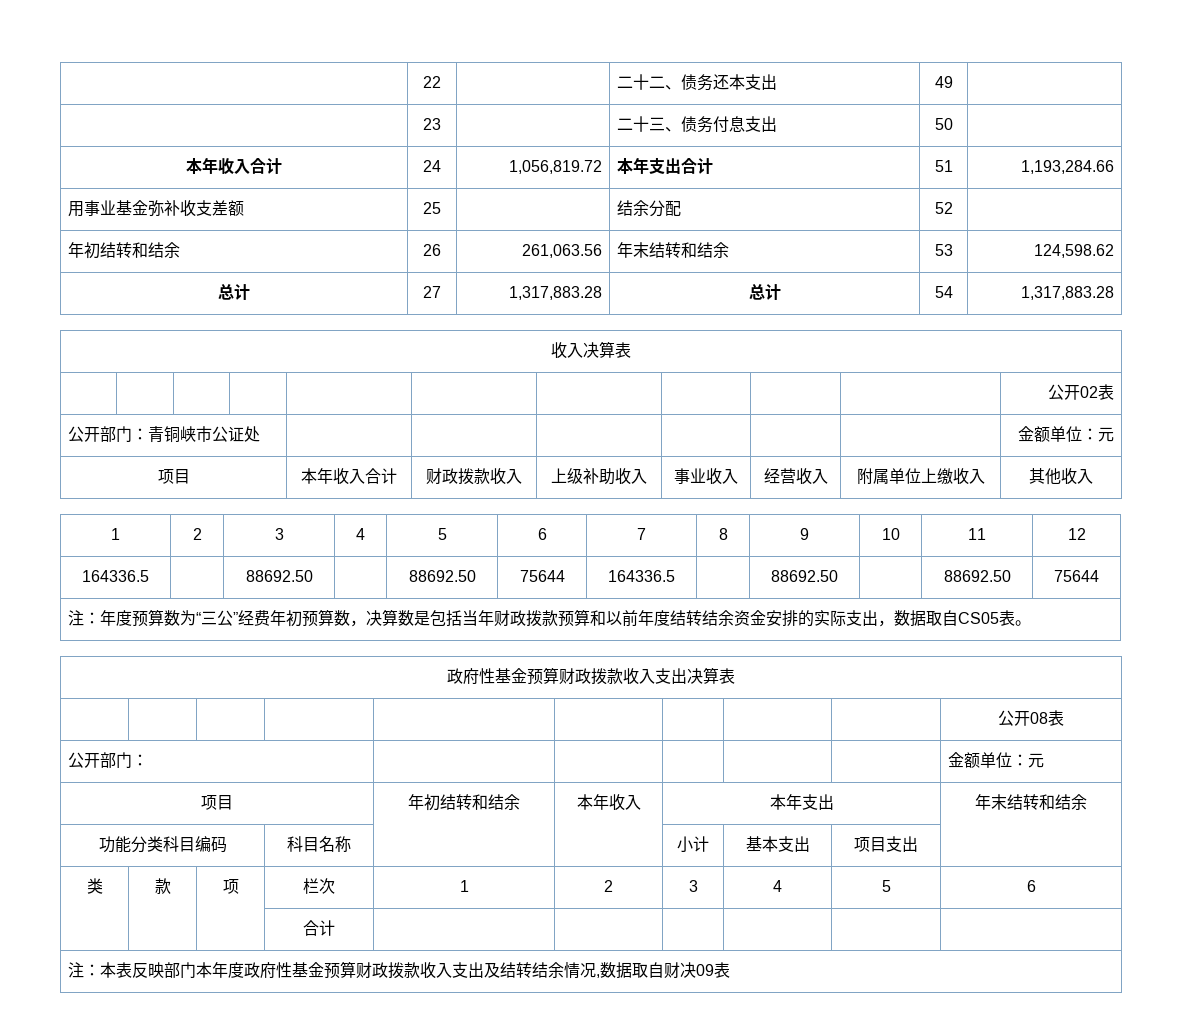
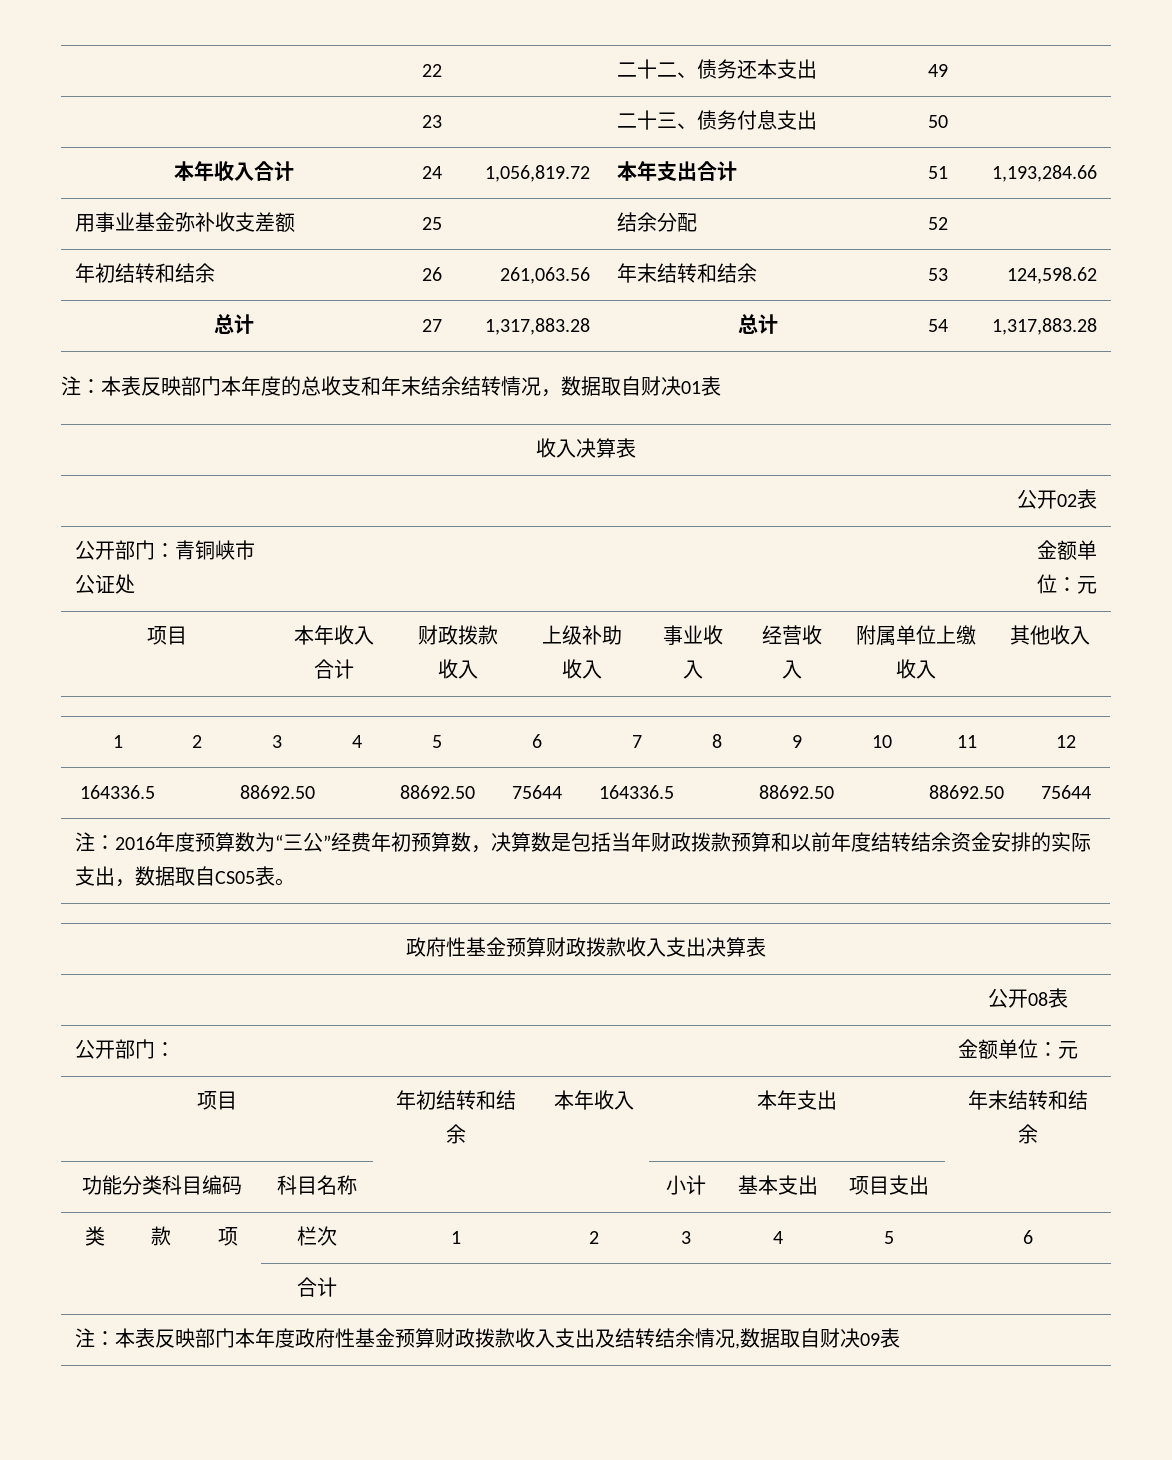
(1115, 293) none -> [61,376,721,397] // 注：本表反映部门本年度的总收支和年末结余结转情况，数据取自财决01表
(100, 618) none -> [115,836,156,850] 2016

